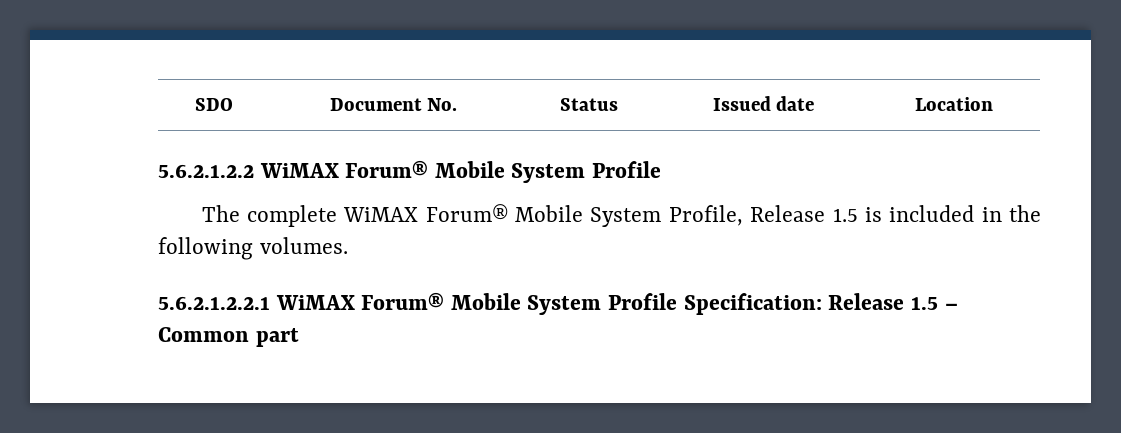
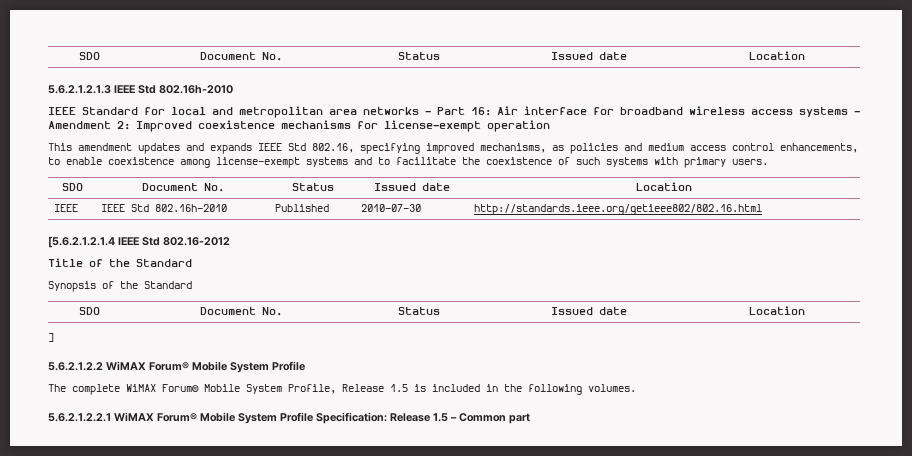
[194,98,233,111] [329,98,458,111] [559,98,618,111] [712,96,815,111] [915,97,993,111] SDO | Document No. | Status | Issued date | Location -> [78,52,100,60] [200,52,282,61] [397,52,440,60] [551,52,627,60] [748,51,805,60] [48,85,233,94] [48,106,860,118] [48,120,550,132] [48,143,858,154] [48,157,768,168] [61,183,83,191] [141,183,224,192] [291,183,334,191] [374,183,450,191] [636,182,692,191] [53,204,78,212] [100,204,227,212] [274,204,329,212] [360,204,421,212] [473,204,762,215] [48,236,230,248] [48,258,192,267] [48,281,192,292] [78,307,100,315] [200,307,282,316] [397,307,440,315] [551,307,627,315] [748,306,805,315] [48,333,54,342] SDO | Document No. | Status | Issued date | Location // 5.6.2.1.2.1.3 IEEE Std 802.16h-2010 // IEEE Standard for local and metropolitan area networks – Part 16: Air interface for broadband wireless access systems – Amendment 2: Improved coexistence mechanisms for license-exempt operation // This amendment updates and expands IEEE Std 802.16, specifying improved mechanisms, as policies and medium access control enhancements, to enable coexistence among license-exempt systems and to facilitate the coexistence of such systems with primary users. // SDO | Document No. | Status | Issued date | Location // IEEE | IEEE Std 802.16h-2010 | Published | 2010-07-30 | http://standards.ieee.org/getieee802/802.16.html // [5.6.2.1.2.1.4 IEEE Std 802.16-2012 // Title of the Standard // Synopsis of the Standard // SDO | Document No. | Status | Issued date | Location // ]

